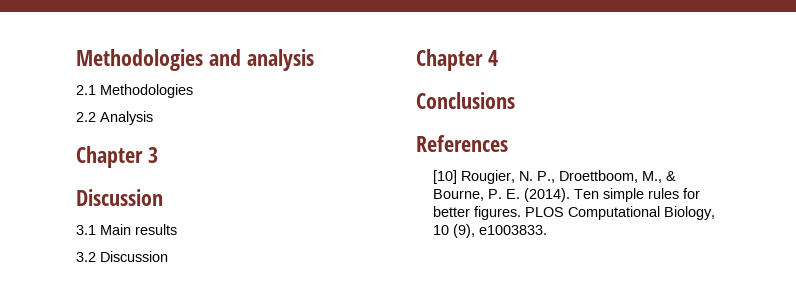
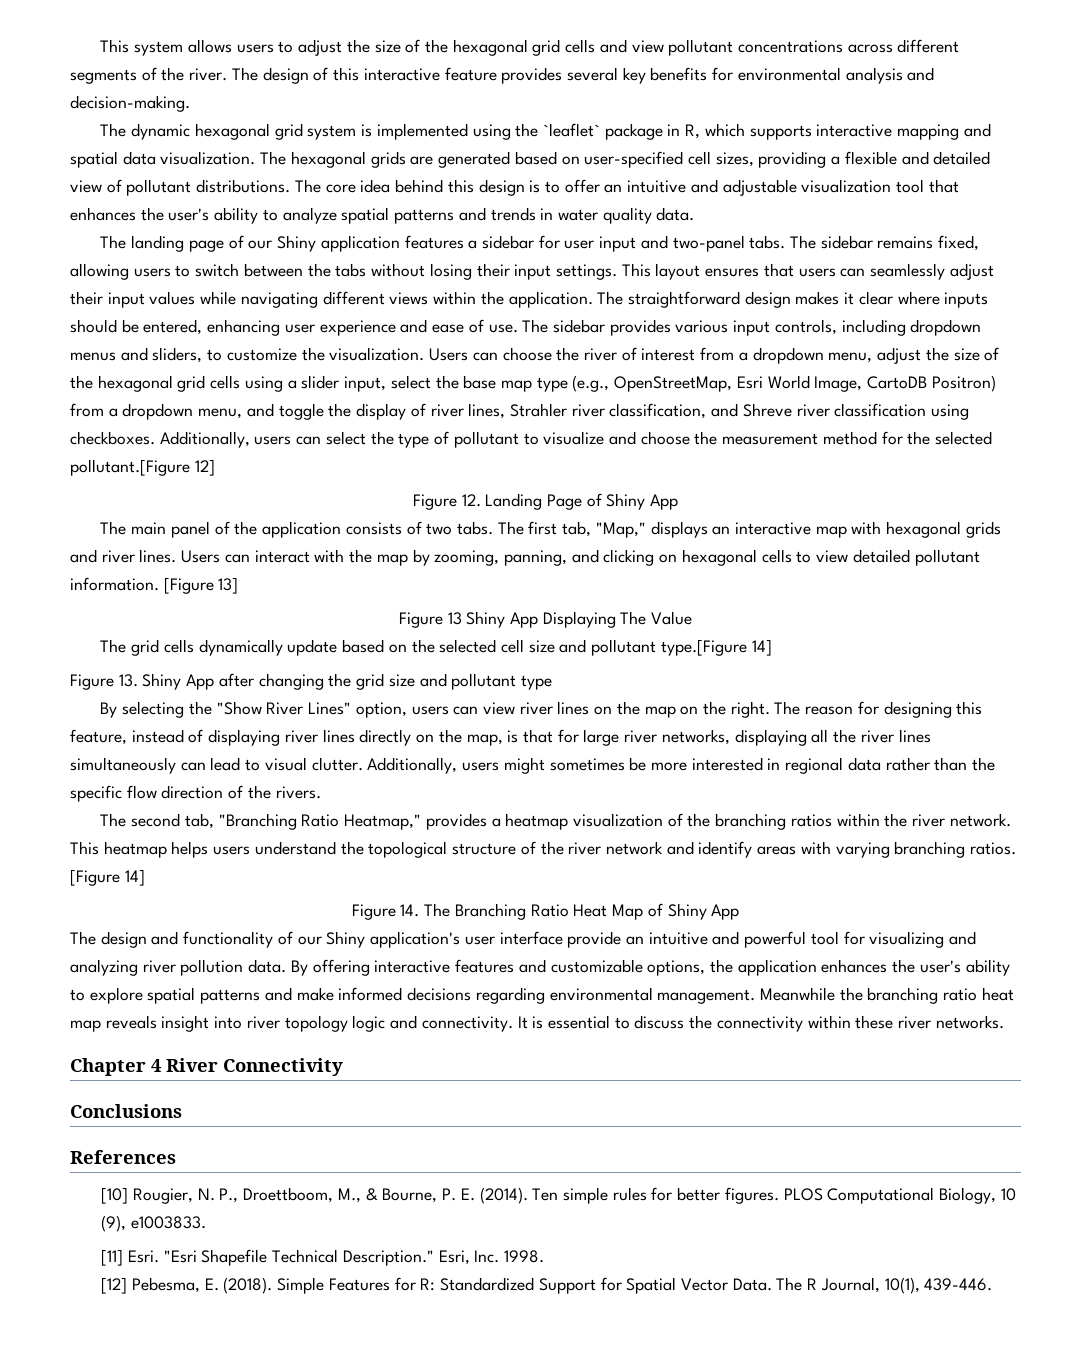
[76,49,314,71] [76,84,193,98] [76,111,153,125] [76,146,158,168] [76,189,163,206] [76,224,177,235] [76,251,168,262] Methodologies and analysis // 2.1 Methodologies // 2.2 Analysis // Chapter 3 // Discussion // 3.1 Main results // 3.2 Discussion -> [100,39,960,56] [70,67,935,84] [70,95,190,112] [100,123,991,140] [70,151,991,168] [70,179,959,196] [70,207,695,224] [100,235,980,252] [70,263,994,280] [70,291,989,308] [70,319,982,336] [70,347,1000,364] [70,375,996,392] [70,403,970,420] [70,431,993,448] [70,459,215,476] [412,493,679,510] [100,521,1001,538] [70,549,980,566] [70,577,239,594] [398,611,693,628] [100,639,772,656] [70,673,552,690] [100,701,983,718] [70,729,931,746] [70,757,996,774] [70,785,321,802] [100,813,1011,830] [70,841,1017,858] [70,869,145,886] [351,903,740,920] [70,931,977,948] [70,959,1010,976] [70,987,1014,1004] [70,1015,1004,1032] This system allows users to adjust the size of the hexagonal grid cells and view pollutant concentrations across different segments of the river. The design of this interactive feature provides several key benefits for environmental analysis and decision-making. // The dynamic hexagonal grid system is implemented using the `leaflet` package in R, which supports interactive mapping and spatial data visualization. The hexagonal grids are generated based on user-specified cell sizes, providing a flexible and detailed view of pollutant distributions. The core idea behind this design is to offer an intuitive and adjustable visualization tool that enhances the user's ability to analyze spatial patterns and trends in water quality data. // The landing page of our Shiny application features a sidebar for user input and two-panel tabs. The sidebar remains fixed, allowing users to switch between the tabs without losing their input settings. This layout ensures that users can seamlessly adjust their input values while navigating different views within the application. The straightforward design makes it clear where inputs should be entered, enhancing user experience and ease of use. The sidebar provides various input controls, including dropdown menus and sliders, to customize the visualization. Users can choose the river of interest from a dropdown menu, adjust the size of the hexagonal grid cells using a slider input, select the base map type (e.g., OpenStreetMap, Esri World Image, CartoDB Positron) from a dropdown menu, and toggle the display of river lines, Strahler river classification, and Shreve river classification using checkboxes. Additionally, users can select the type of pollutant to visualize and choose the measurement method for the selected pollutant.[Figure 12] // Figure 12. Landing Page of Shiny App // The main panel of the application consists of two tabs. The first tab, "Map," displays an interactive map with hexagonal grids and river lines. Users can interact with the map by zooming, panning, and clicking on hexagonal cells to view detailed pollutant information. [Figure 13] // Figure 13 Shiny App Displaying The Value // The grid cells dynamically update based on the selected cell size and pollutant type.[Figure 14] // Figure 13. Shiny App after changing the grid size and pollutant type // By selecting the "Show River Lines" option, users can view river lines on the map on the right. The reason for designing this feature, instead of displaying river lines directly on the map, is that for large river networks, displaying all the river lines simultaneously can lead to visual clutter. Additionally, users might sometimes be more interested in regional data rather than the specific flow direction of the rivers. // The second tab, "Branching Ratio Heatmap," provides a heatmap visualization of the branching ratios within the river network. This heatmap helps users understand the topological structure of the river network and identify areas with varying branching ratios. [Figure 14] // Figure 14. The Branching Ratio Heat Map of Shiny App // The design and functionality of our Shiny application's user interface provide an intuitive and powerful tool for visualizing and analyzing river pollution data. By offering interactive features and customizable options, the application enhances the user's ability to explore spatial patterns and make informed decisions regarding environmental management. Meanwhile the branching ratio heat map reveals insight into river topology logic and connectivity. It is essential to discuss the connectivity within these river networks.
(498, 58) none -> [166,1058,343,1076] River Connectivity
(547, 230) none -> [101,1249,545,1266] [101,1277,993,1294] // [11] Esri. "Esri Shapefile Technical Description." Esri, Inc. 1998. // [12] Pebesma, E. (2018). Simple Features for R: Standardized Support for Spatial Vector Data. The R Journal, 10(1), 439-446.

